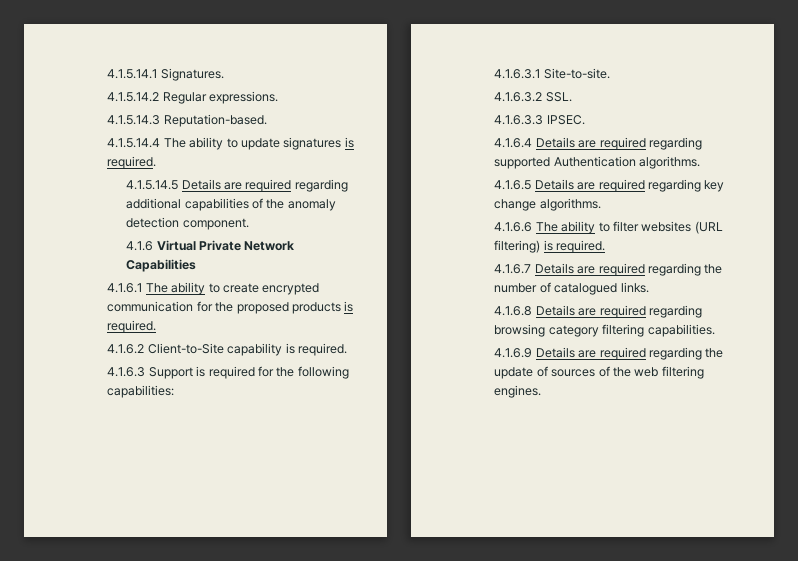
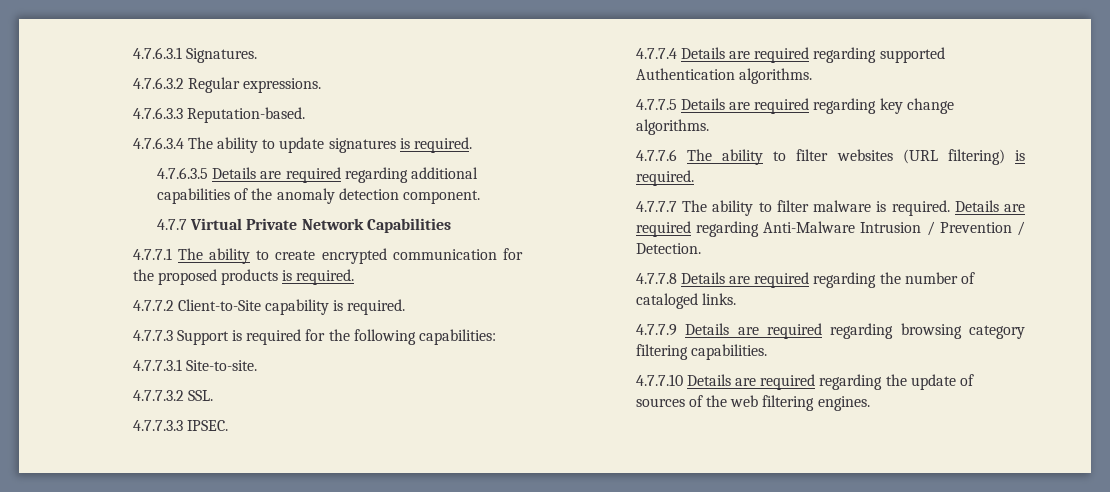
[107,69,158,79] 4.1.5.14.1 -> [132,47,182,59] 4.7.6.3.1
[107,92,160,102] 4.1.5.14.2 -> [132,77,184,89] 4.7.6.3.2
[107,115,161,125] 4.1.5.14.3 -> [132,107,183,119] 4.7.6.3.3
[107,138,161,148] 4.1.5.14.4 -> [132,137,184,149] 4.7.6.3.4
[126,180,179,190] 4.1.5.14.5 -> [156,167,208,179] 4.7.6.3.5
[126,241,154,251] 4.1.6 -> [156,219,187,230] 4.7.7
[107,283,143,293] 4.1.6.1 -> [132,248,172,260] 4.7.7.1
[107,344,145,354] 4.1.6.2 -> [132,300,174,311] 4.7.7.2
[107,367,146,377] 4.1.6.3 -> [132,330,173,341] 4.7.7.3
[494,69,541,79] 4.1.6.3.1 -> [132,359,182,371] 4.7.7.3.1
[494,92,543,102] 4.1.6.3.2 -> [132,390,184,401] 4.7.7.3.2
[494,115,544,125] 4.1.6.3.3 -> [132,420,183,431] 4.7.7.3.3
[494,138,533,148] 4.1.6.4 -> [635,48,677,59] 4.7.7.4
[494,180,532,190] 4.1.6.5 -> [635,99,677,110] 4.7.7.5
[494,222,533,232] 4.1.6.6 -> [635,149,677,161] 4.7.7.6
[494,264,532,274] 4.1.6.7 -> [635,200,1025,216] [635,221,1025,237] [635,243,701,254] [635,273,677,284] 4.7.7.7 The ability to filter malware is required. Details are required regarding Anti-Malware Intrusion / Prevention / Detection. // 4.7.7.8
[554,283,618,295] catalogued -> [635,293,698,309] cataloged
[494,306,533,316] 4.1.6.8 -> [635,324,677,336] 4.7.7.9
[494,348,533,358] 4.1.6.9 -> [635,374,683,386] 4.7.7.10

